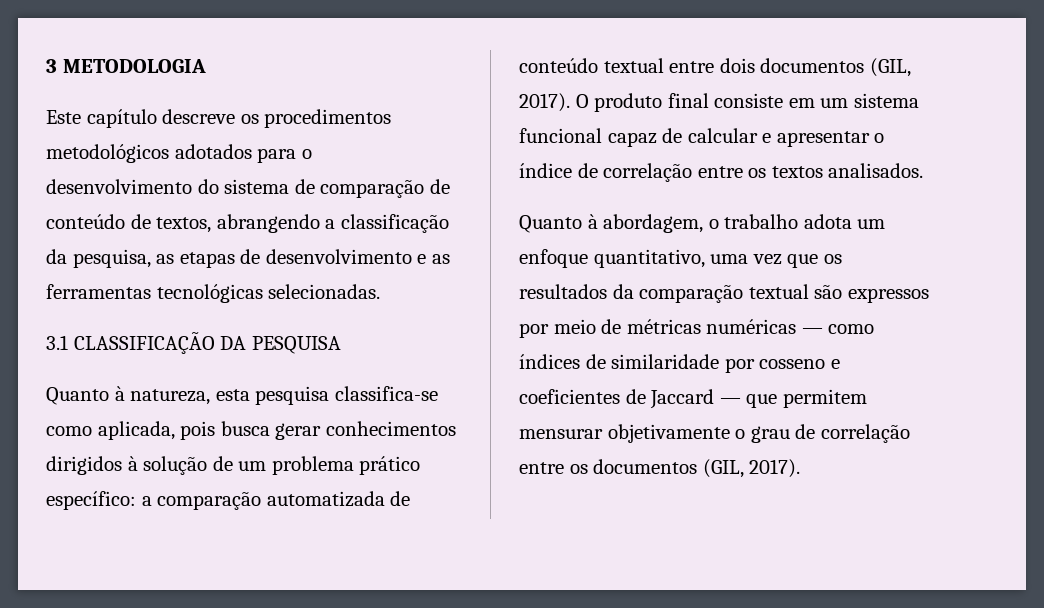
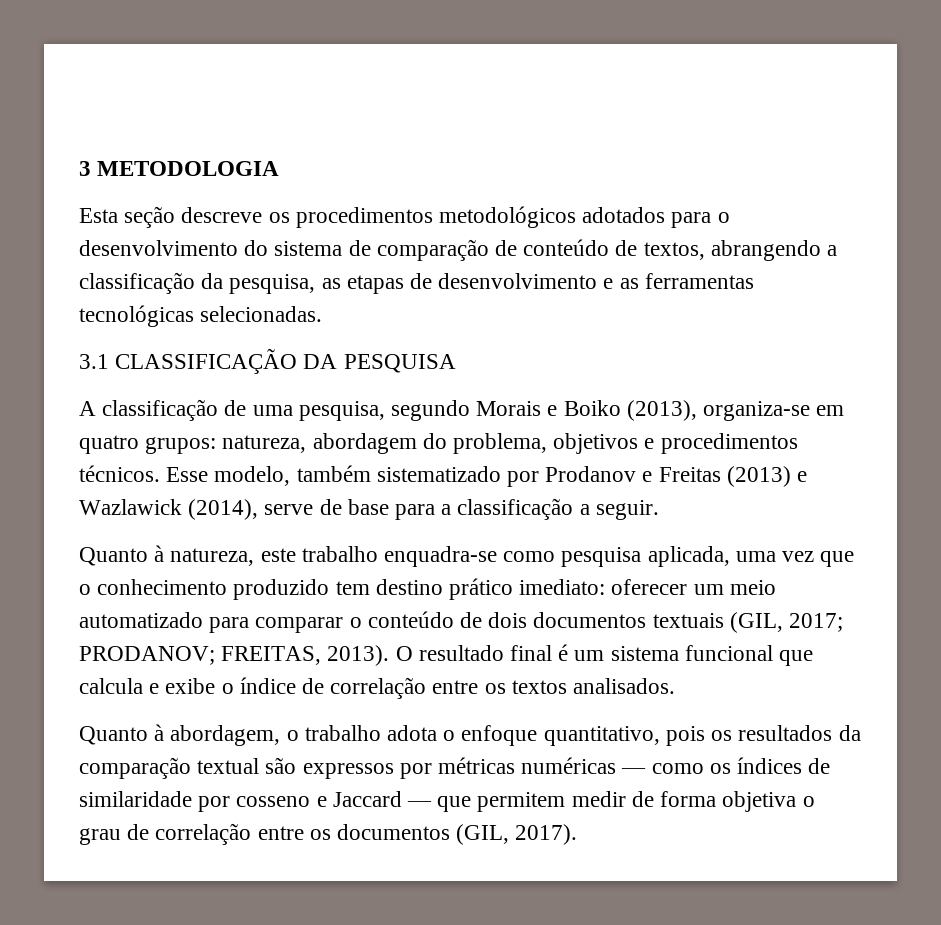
[46,109,157,128] Este capítulo -> [79,206,176,228] Esta seção
[46,386,438,405] [46,421,456,440] [46,456,421,475] [46,491,411,510] [519,58,911,77] [519,93,919,112] [519,128,870,147] Quanto à natureza, esta pesquisa classifica-se como aplicada, pois busca gerar conhecimentos dirigidos à solução de um problema prático específico: a comparação automatizada de conteúdo textual entre dois documentos (GIL, 2017). O produto final consiste em um sistema funcional capaz de calcular e apresentar -> [79,399,845,421] [79,433,798,454] [79,465,808,487] [79,498,659,520] [79,545,855,567] [79,578,776,600] [79,611,844,633] [79,644,814,666] [79,678,216,694] A classificação de uma pesquisa, segundo Morais e Boiko (2013), organiza-se em quatro grupos: natureza, abordagem do problema, objetivos e procedimentos técnicos. Esse modelo, também sistematizado por Prodanov e Freitas (2013) e Wazlawick (2014), serve de base para a classificação a seguir. // Quanto à natureza, este trabalho enquadra-se como pesquisa aplicada, uma vez que o conhecimento produzido tem destino prático imediato: oferecer um meio automatizado para comparar o conteúdo de dois documentos textuais (GIL, 2017; PRODANOV; FREITAS, 2013). O resultado final é um sistema funcional que calcula e exibe
[857,219,886,229] um -> [443,730,456,741] o
[710,254,819,268] uma vez que -> [665,726,705,746] pois
[553,319,622,334] meio de -> (432, 771) none
(875, 329) none -> [709,763,731,774] os
[519,389,646,404] coeficientes de -> (327, 801) none
[519,424,730,443] mensurar objetivamente -> [571,791,797,812] medir de forma objetiva

